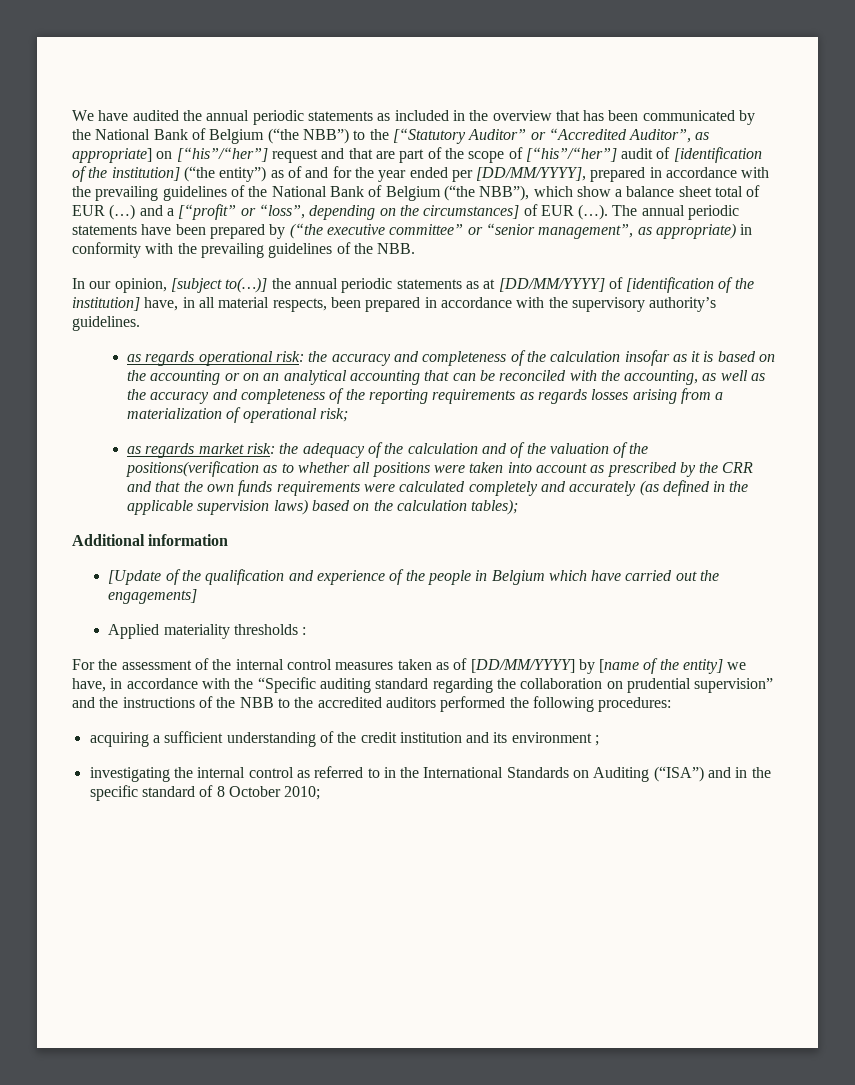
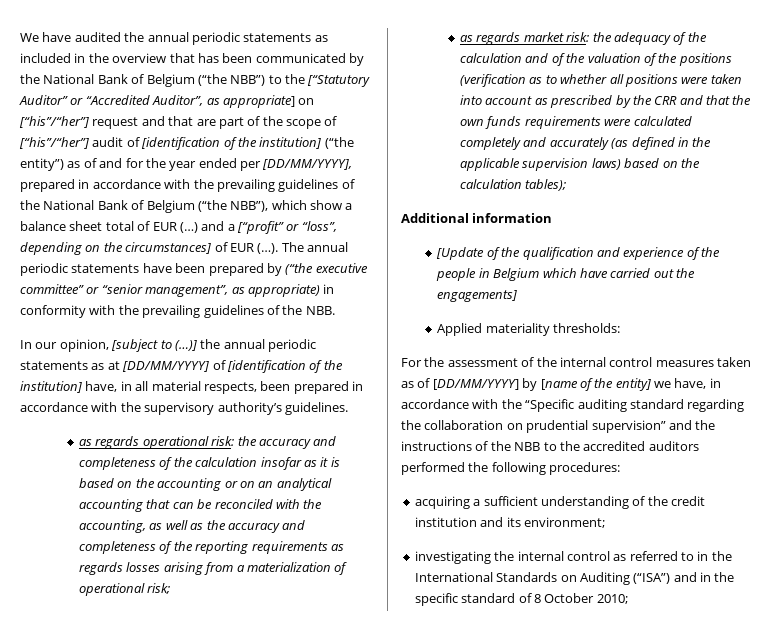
[225,277,268,293] to(…)] -> [160,340,197,351] to (…)]
[126,461,260,477] positions(verification -> [678,53,732,66] [460,74,527,87] positions (verification
[233,624,307,635] thresholds : -> [553,323,621,333] thresholds:
[511,732,600,746] environment ; -> [523,517,605,528] environment;

